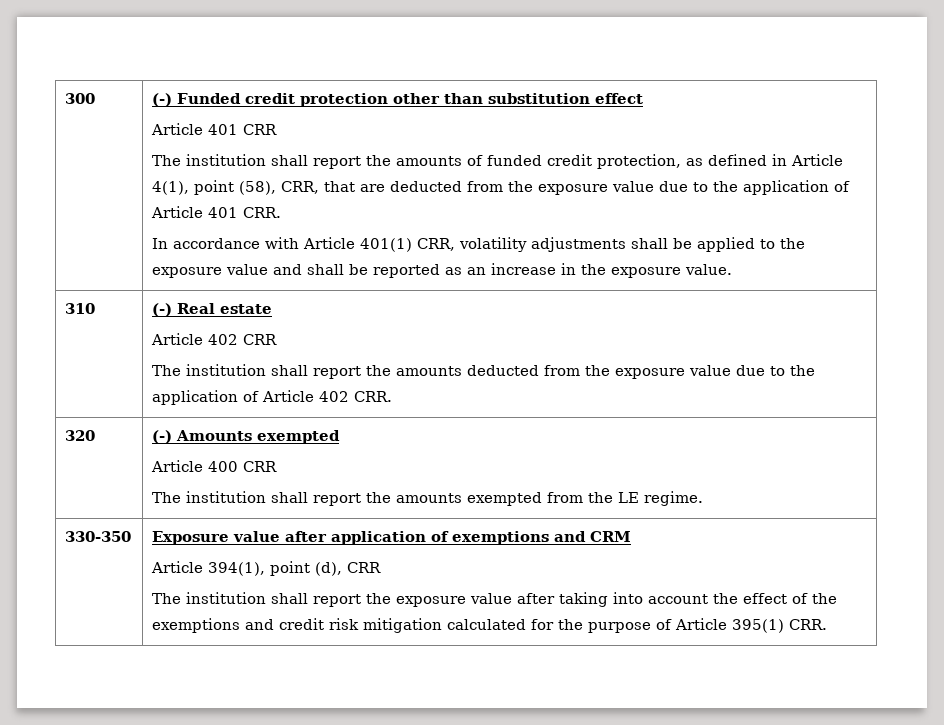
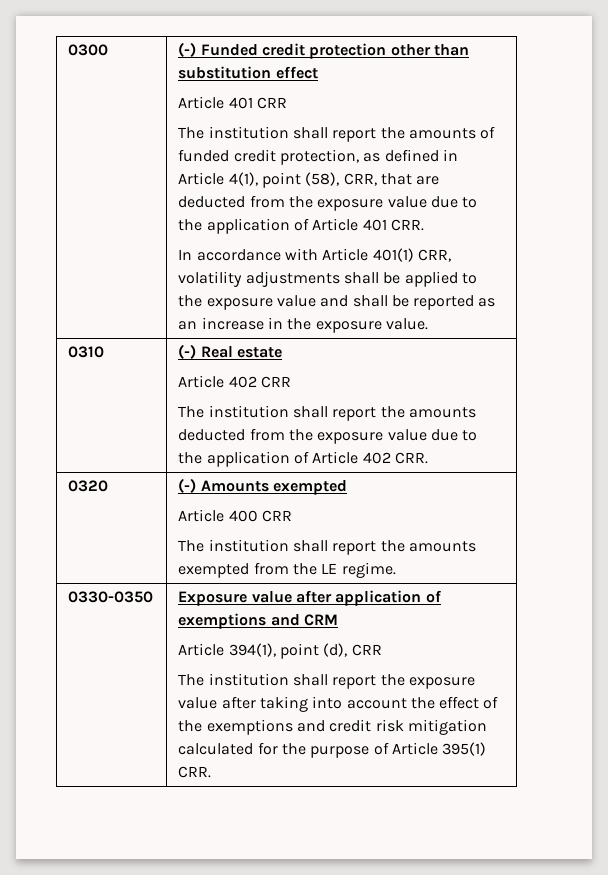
[65,93,96,104] 300 -> [68,44,109,56] 0300
[65,303,96,314] 310 -> [68,346,105,358] 0310
[65,430,96,441] 320 -> [68,480,109,492] 0320
[65,531,132,542] 330-350 -> [68,591,154,603] 0330-0350

